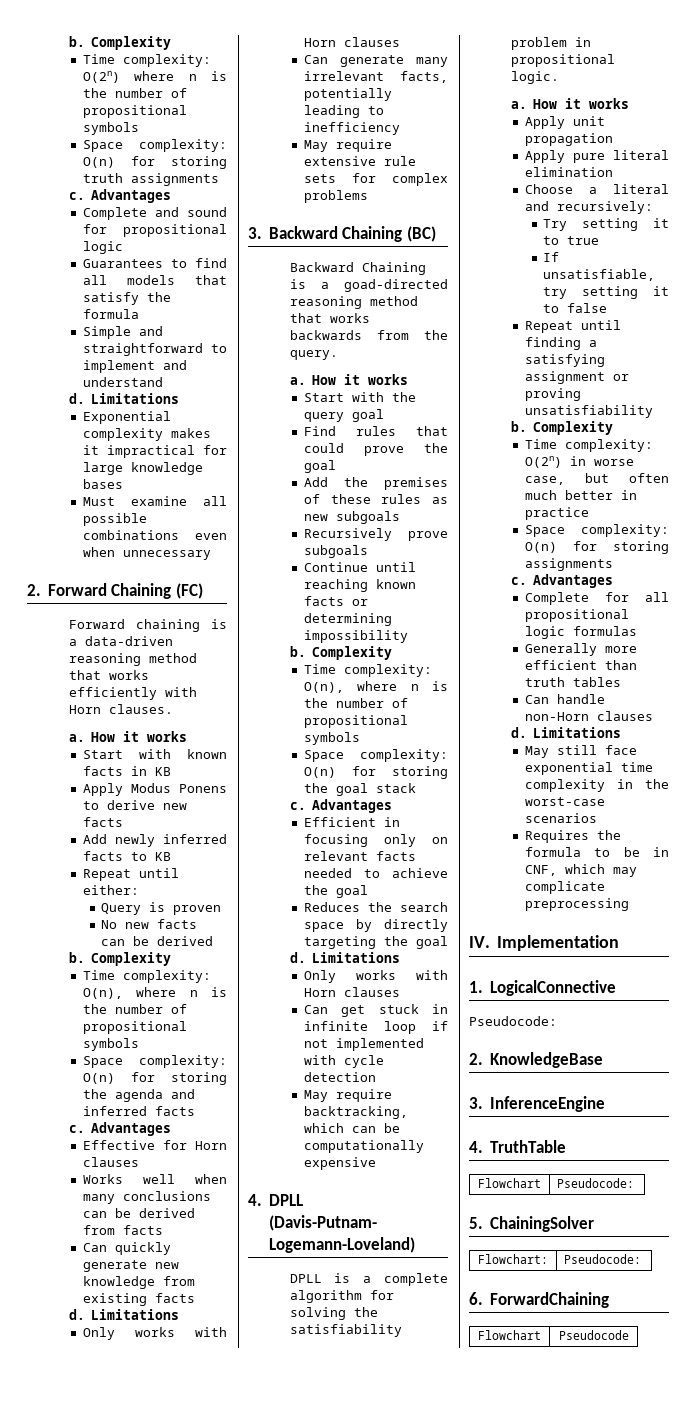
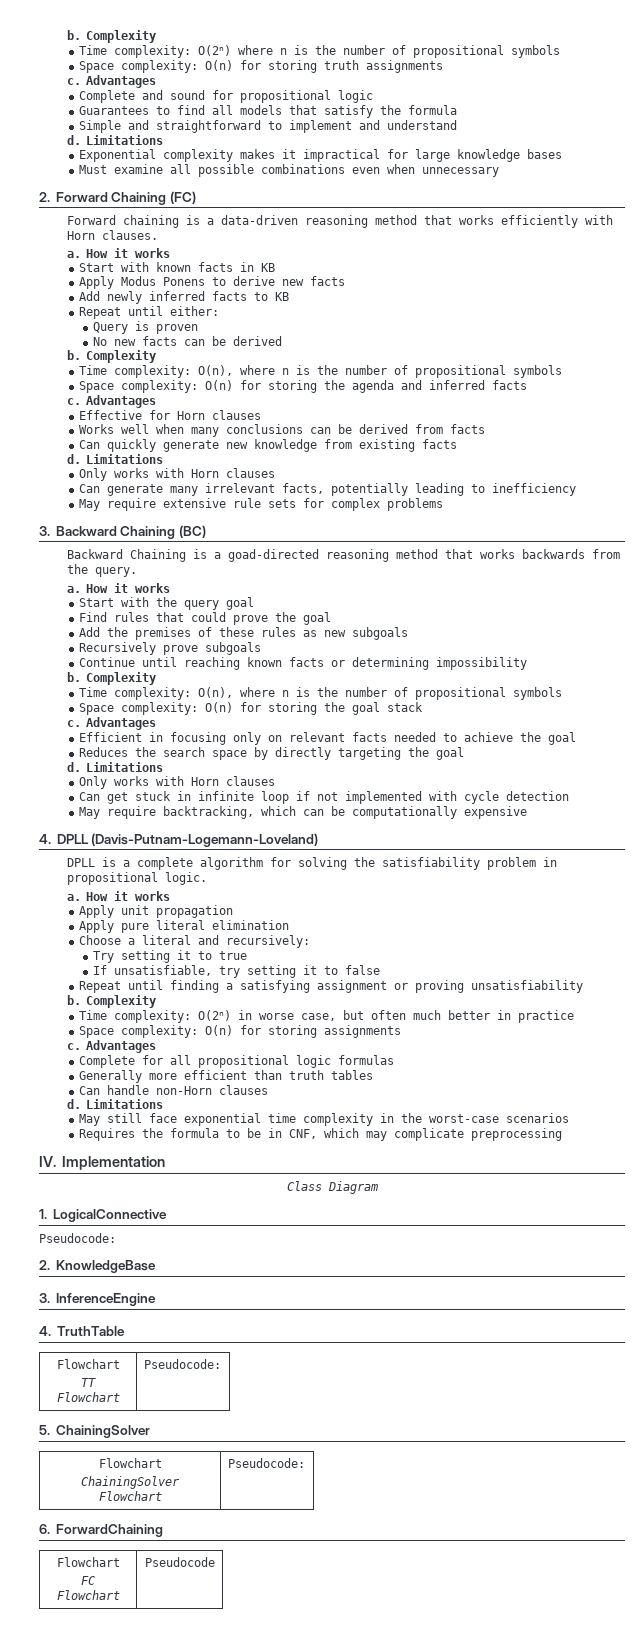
(619, 943) none -> [286,1181,378,1194] // Class Diagram
(541, 1183) none -> [81,1378,96,1387] [56,1392,120,1402] // TT Flowchart
[478,1254,548,1264] Flowchart: -> [98,1458,162,1468] [81,1476,180,1489] [98,1491,162,1501] Flowchart // ChainingSolver Flowchart
(541, 1335) none -> [81,1576,96,1585] [56,1590,120,1600] // FC Flowchart

